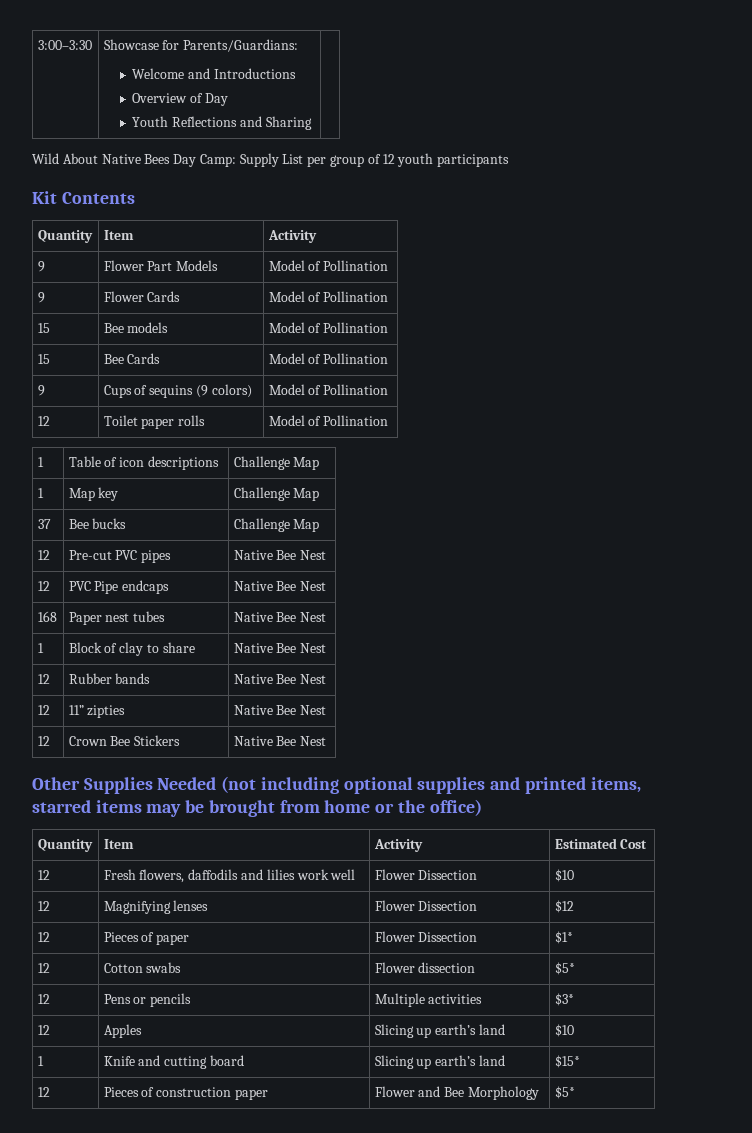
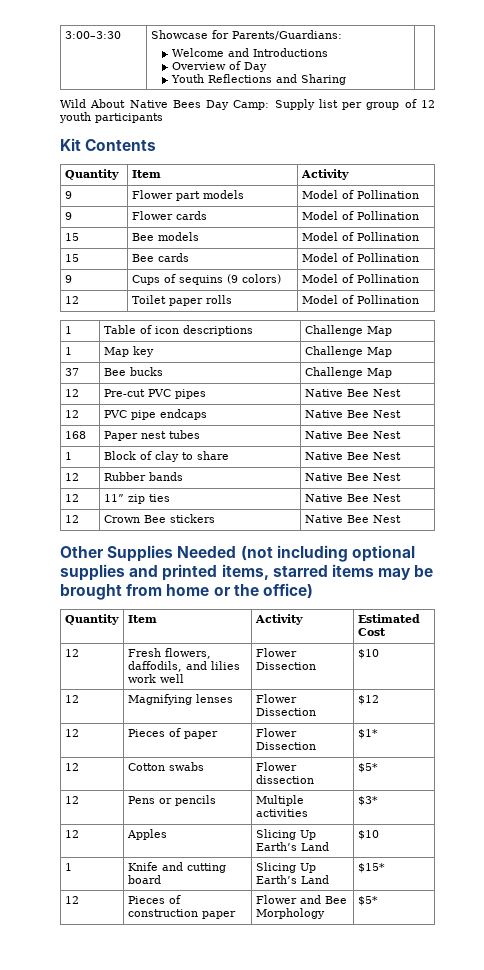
[282,154,304,164] List -> [318,99,338,108] list
[147,260,219,271] Part Models -> [175,190,244,201] part models
[147,291,181,302] Cards -> [175,211,207,220] cards
[127,353,161,364] Cards -> [157,253,189,262] cards
[94,581,119,594] Pipe -> [130,410,156,420] pipe
[87,705,126,718] zipties -> [127,494,170,504] zip ties
[134,735,181,746] Stickers -> [169,514,215,523] stickers
[188,869,239,880] daffodils -> [127,661,182,672] daffodils,
[416,1024,506,1038] up earth’s land -> [299,830,316,840] [255,842,329,851] Up Earth’s Land
[416,1055,506,1069] up earth’s land -> [299,863,316,873] [255,875,329,884] Up Earth’s Land

